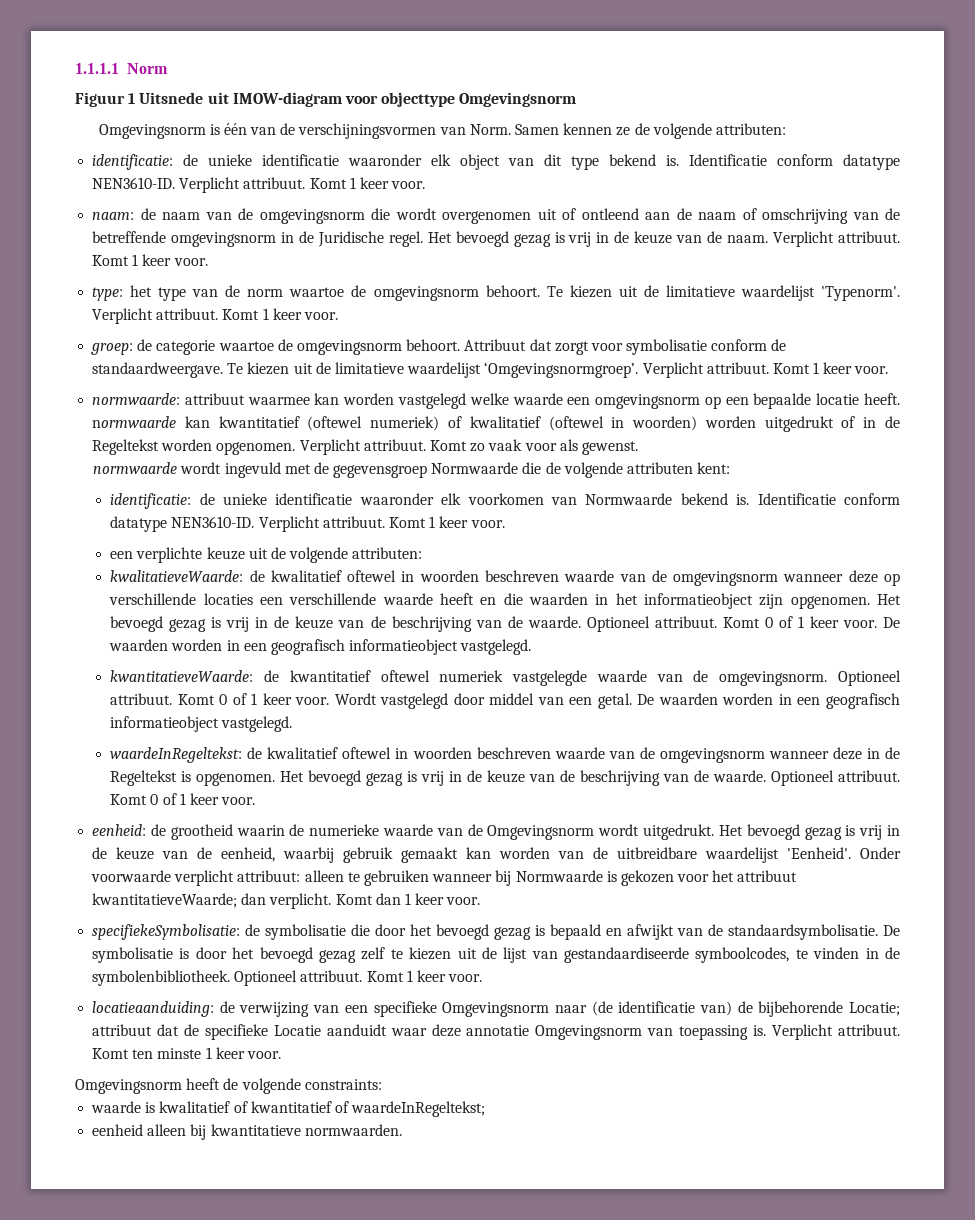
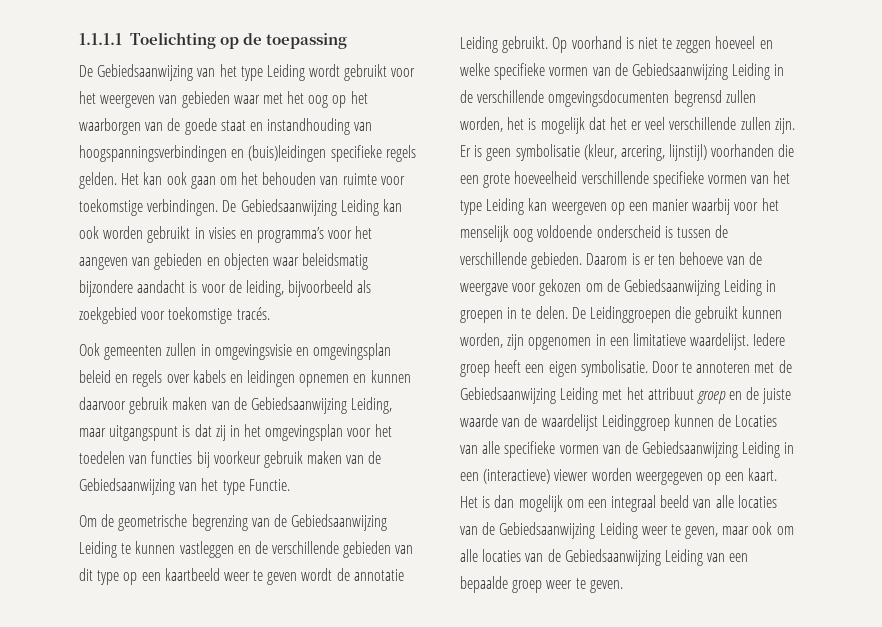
[126,63,168,74] [75,92,577,107] [98,123,786,139] [92,154,901,170] [92,177,426,193] [92,208,901,224] [92,231,901,247] [92,254,208,266] [92,285,901,301] [92,308,338,324] [91,339,787,355] [92,362,889,378] [92,393,900,409] [92,416,900,432] [92,439,638,455] [93,462,731,478] [110,493,900,509] [110,516,505,532] [110,547,423,563] [110,570,901,586] [109,593,902,609] [110,616,900,632] [109,639,532,655] [110,670,901,686] [110,693,901,709] [110,716,293,732] [110,747,900,763] [110,770,901,786] [110,793,256,805] [92,824,901,840] [92,847,901,863] [91,870,798,886] [92,893,481,909] [92,924,900,940] [92,947,900,963] [92,970,483,986] [92,1001,900,1017] [92,1024,900,1040] [92,1047,281,1059] [75,1078,382,1094] [91,1101,486,1117] [92,1124,402,1140] Norm // Figuur 1 Uitsnede uit IMOW-diagram voor objecttype Omgevingsnorm // Omgevingsnorm is één van de verschijningsvormen van Norm. Samen kennen ze de volgende attributen: // identificatie: de unieke identificatie waaronder elk object van dit type bekend is. Identificatie conform datatype NEN3610-ID. Verplicht attribuut. Komt 1 keer voor. // naam: de naam van de omgevingsnorm die wordt overgenomen uit of ontleend aan de naam of omschrijving van de betreffende omgevingsnorm in de Juridische regel. Het bevoegd gezag is vrij in de keuze van de naam. Verplicht attribuut. Komt 1 keer voor. // type: het type van de norm waartoe de omgevingsnorm behoort. Te kiezen uit de limitatieve waardelijst 'Typenorm'. Verplicht attribuut. Komt 1 keer voor. // groep: de categorie waartoe de omgevingsnorm behoort. Attribuut dat zorgt voor symbolisatie conform de standaardweergave. Te kiezen uit de limitatieve waardelijst ‘Omgevingsnormgroep’. Verplicht attribuut. Komt 1 keer voor. // normwaarde: attribuut waarmee kan worden vastgelegd welke waarde een omgevingsnorm op een bepaalde locatie heeft. normwaarde kan kwantitatief (oftewel numeriek) of kwalitatief (oftewel in woorden) worden uitgedrukt of in de Regeltekst worden opgenomen. Verplicht attribuut. Komt zo vaak voor als gewenst. // normwaarde wordt ingevuld met de gegevensgroep Normwaarde die de volgende attributen kent: // identificatie: de unieke identificatie waaronder elk voorkomen van Normwaarde bekend is. Identificatie conform datatype NEN3610-ID. Verplicht attribuut. Komt 1 keer voor. // een verplichte keuze uit de volgende attributen: // kwalitatieveWaarde: de kwalitatief oftewel in woorden beschreven waarde van de omgevingsnorm wanneer deze op verschillende locaties een verschillende waarde heeft en die waarden in het informatieobject zijn opgenomen. Het bevoegd gezag is vrij in de keuze van de beschrijving van de waarde. Optioneel attribuut. Komt 0 of 1 keer voor. De waarden worden in een geografisch informatieobject vastgelegd. // kwantitatieveWaarde: de kwantitatief oftewel numeriek vastgelegde waarde van de omgevingsnorm. Optioneel attribuut. Komt 0 of 1 keer voor. Wordt vastgelegd door middel van een getal. De waarden worden in een geografisch informatieobject vastgelegd. // waardeInRegeltekst: de kwalitatief oftewel in woorden beschreven waarde van de omgevingsnorm wanneer deze in de Regeltekst is opgenomen. Het bevoegd gezag is vrij in de keuze van de beschrijving van de waarde. Optioneel attribuut. Komt 0 of 1 keer voor. // eenheid: de grootheid waarin de numerieke waarde van de Omgevingsnorm wordt uitgedrukt. Het bevoegd gezag is vrij in de keuze van de eenheid, waarbij gebruik gemaakt kan worden van de uitbreidbare waardelijst 'Eenheid'. Onder voorwaarde verplicht attribuut: alleen te gebruiken wanneer bij Normwaarde is gekozen voor het attribuut kwantitatieveWaarde; dan verplicht. Komt dan 1 keer voor. // specifiekeSymbolisatie: de symbolisatie die door het bevoegd gezag is bepaald en afwijkt van de standaardsymbolisatie. De symbolisatie is door het bevoegd gezag zelf te kiezen uit de lijst van gestandaardiseerde symboolcodes, te vinden in de symbolenbibliotheek. Optioneel attribuut. Komt 1 keer voor. // locatieaanduiding: de verwijzing van een specifieke Omgevingsnorm naar (de identificatie van) de bijbehorende Locatie; attribuut dat de specifieke Locatie aanduidt waar deze annotatie Omgevingsnorm van toepassing is. Verplicht attribuut. Komt ten minste 1 keer voor. // Omgevingsnorm heeft de volgende constraints: // waarde is kwalitatief of kwantitatief of waardeInRegeltekst; // eenheid alleen bij kwantitatieve normwaarden. -> [129,32,347,49] [79,64,416,81] [79,91,368,108] [79,118,373,135] [79,145,416,162] [79,172,405,189] [79,199,402,216] [79,226,373,243] [79,253,369,270] [79,280,372,297] [79,307,270,324] [79,343,392,360] [79,370,411,387] [79,397,393,414] [79,424,392,441] [79,451,382,468] [79,478,290,495] [79,514,388,531] [79,541,414,558] [79,568,404,585] [460,36,773,53] [460,63,785,80] [460,90,756,107] [460,117,795,134] [460,144,795,161] [460,171,791,188] [460,198,779,215] [460,225,729,242] [460,252,763,269] [460,279,777,296] [460,306,783,323] [460,333,786,350] [460,360,792,377] [460,387,792,404] [460,414,778,431] [460,441,795,458] [460,468,778,485] [460,495,777,512] [460,522,794,539] [460,549,749,566] [460,576,623,593] Toelichting op de toepassing // De Gebiedsaanwijzing van het type Leiding wordt gebruikt voor het weergeven van gebieden waar met het oog op het waarborgen van de goede staat en instandhouding van hoogspanningsverbindingen en (buis)leidingen specifieke regels gelden. Het kan ook gaan om het behouden van ruimte voor toekomstige verbindingen. De Gebiedsaanwijzing Leiding kan ook worden gebruikt in visies en programma’s voor het aangeven van gebieden en objecten waar beleidsmatig bijzondere aandacht is voor de leiding, bijvoorbeeld als zoekgebied voor toekomstige tracés. // Ook gemeenten zullen in omgevingsvisie en omgevingsplan beleid en regels over kabels en leidingen opnemen en kunnen daarvoor gebruik maken van de Gebiedsaanwijzing Leiding, maar uitgangspunt is dat zij in het omgevingsplan voor het toedelen van functies bij voorkeur gebruik maken van de Gebiedsaanwijzing van het type Functie. // Om de geometrische begrenzing van de Gebiedsaanwijzing Leiding te kunnen vastleggen en de verschillende gebieden van dit type op een kaartbeeld weer te geven wordt de annotatie Leiding gebruikt. Op voorhand is niet te zeggen hoeveel en welke specifieke vormen van de Gebiedsaanwijzing Leiding in de verschillende omgevingsdocumenten begrensd zullen worden, het is mogelijk dat het er veel verschillende zullen zijn. Er is geen symbolisatie (kleur, arcering, lijnstijl) voorhanden die een grote hoeveelheid verschillende specifieke vormen van het type Leiding kan weergeven op een manier waarbij voor het menselijk oog voldoende onderscheid is tussen de verschillende gebieden. Daarom is er ten behoeve van de weergave voor gekozen om de Gebiedsaanwijzing Leiding in groepen in te delen. De Leidinggroepen die gebruikt kunnen worden, zijn opgenomen in een limitatieve waardelijst. Iedere groep heeft een eigen symbolisatie. Door te annoteren met de Gebiedsaanwijzing Leiding met het attribuut groep en de juiste waarde van de waardelijst Leidinggroep kunnen de Locaties van alle specifieke vormen van de Gebiedsaanwijzing Leiding in een (interactieve) viewer worden weergegeven op een kaart. Het is dan mogelijk om een integraal beeld van alle locaties van de Gebiedsaanwijzing Leiding weer te geven, maar ook om alle locaties van de Gebiedsaanwijzing Leiding van een bepaalde groep weer te geven.

